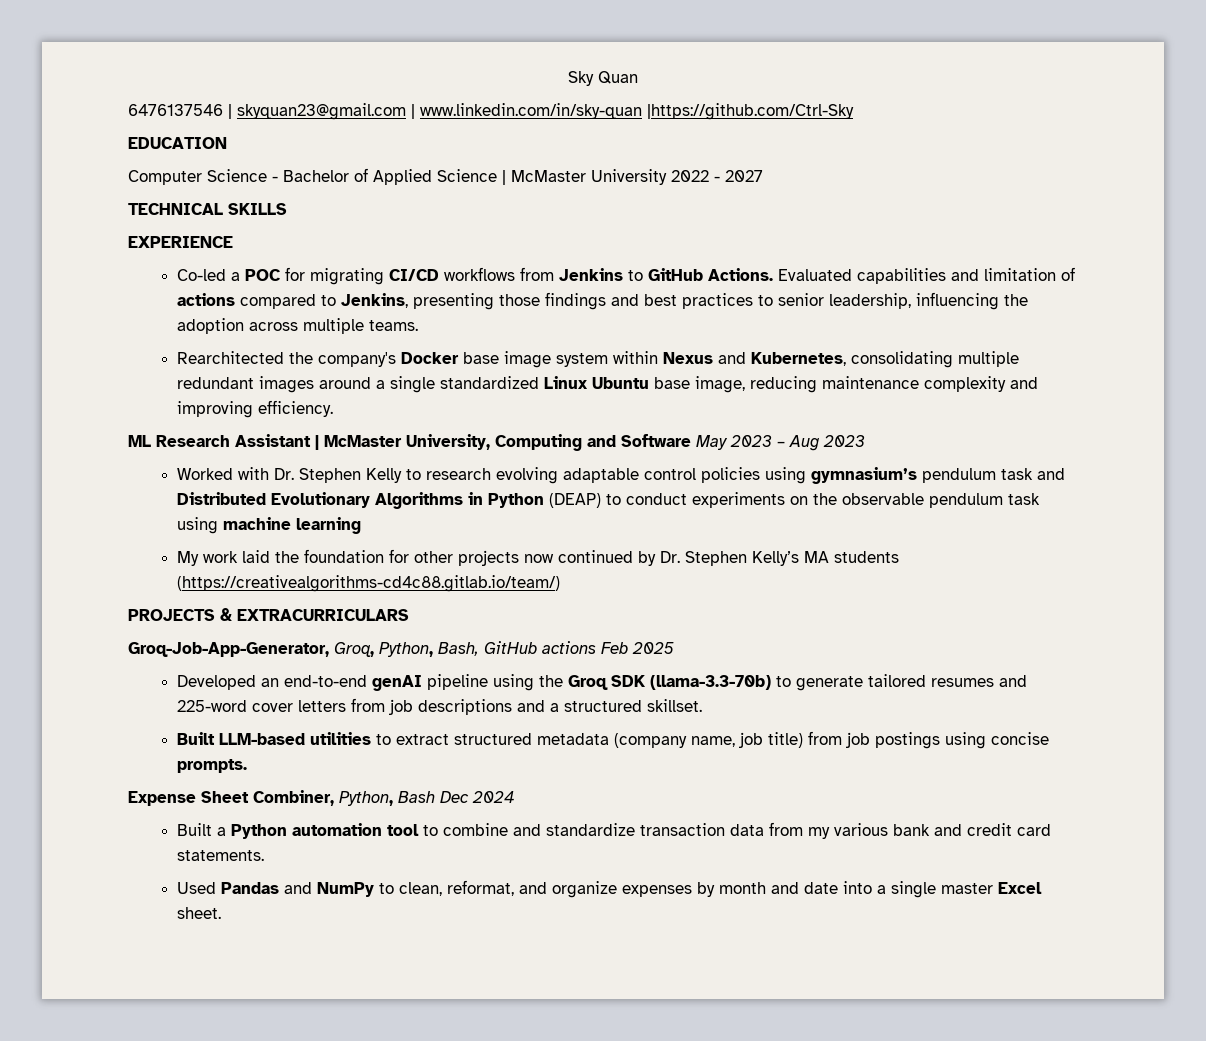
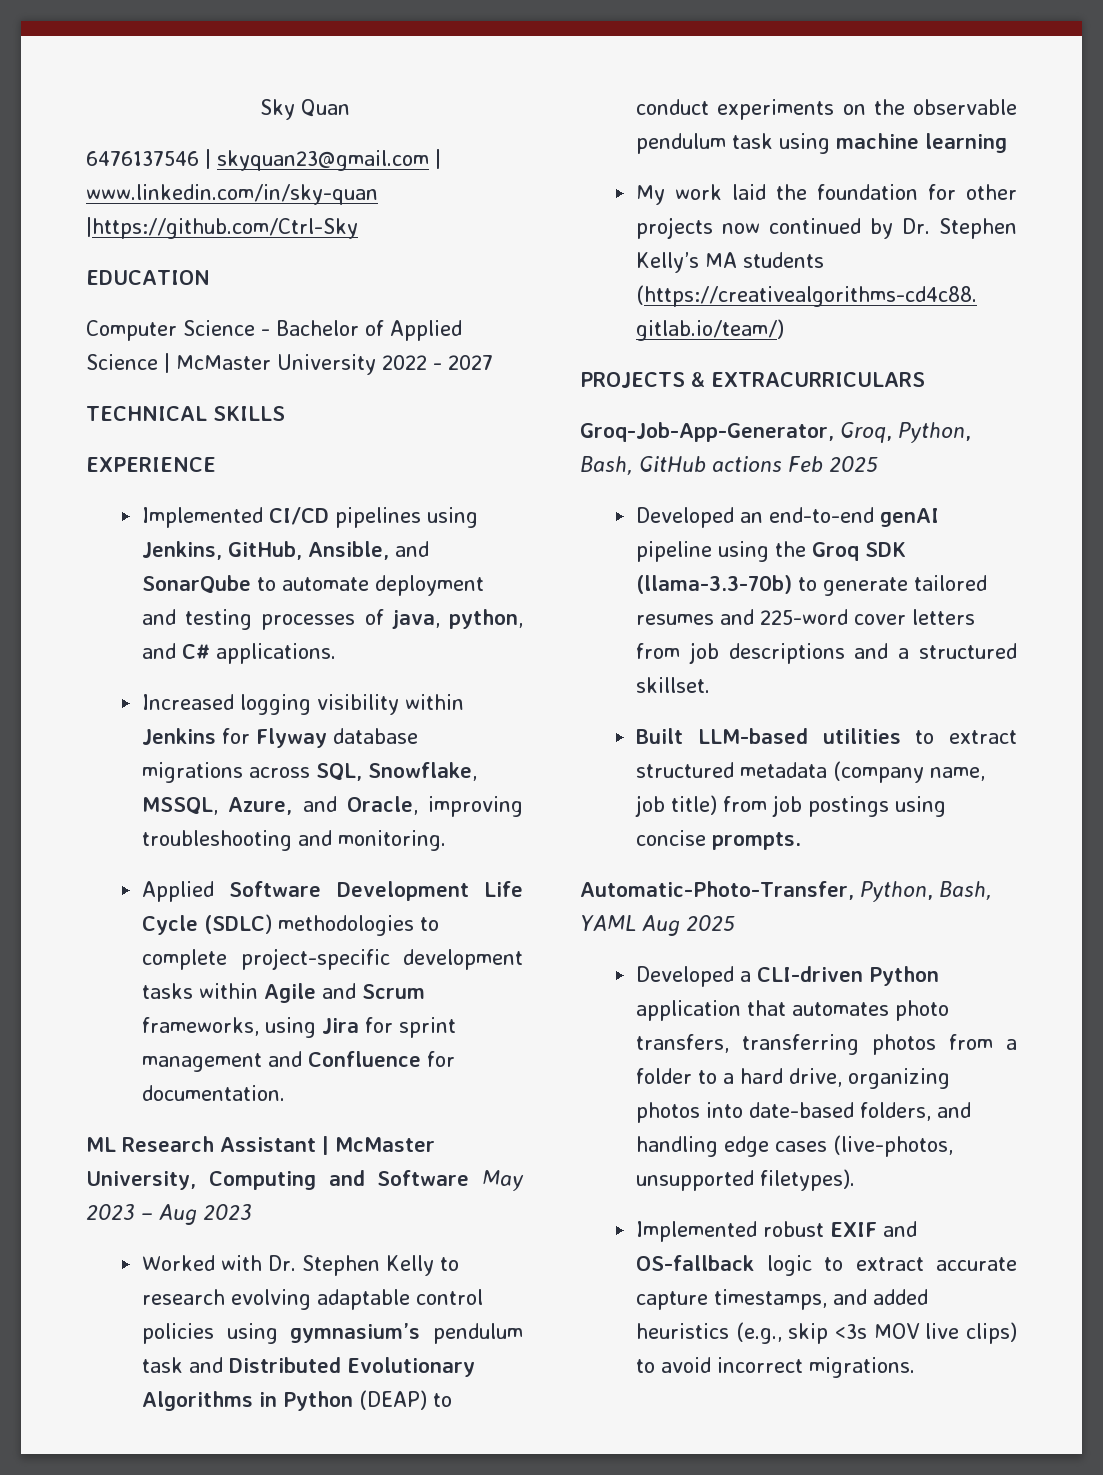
[177,267,1076,285] [177,292,1029,310] [177,318,419,334] [177,351,1020,368] [177,376,1039,393] [177,400,334,418] Co-led a POC for migrating CI/CD workflows from Jenkins to GitHub Actions. Evaluated capabilities and limitation of actions compared to Jenkins, presenting those findings and best practices to senior leadership, influencing the adoption across multiple teams. // Rearchitected the company's Docker base image system within Nexus and Kubernetes, consolidating multiple redundant images around a single standardized Linux Ubuntu base image, reducing maintenance complexity and improving efficiency. -> [142,507,479,528] [142,541,430,560] [142,575,485,596] [142,609,523,630] [142,643,337,664] [142,694,465,715] [142,728,419,748] [142,762,478,783] [142,796,523,817] [142,830,447,851] [142,881,523,902] [142,914,440,936] [142,948,523,970] [142,983,426,1003] [142,1017,457,1038] [142,1051,456,1072] [142,1085,286,1101] Implemented CI/CD pipelines using Jenkins, GitHub, Ansible, and SonarQube to automate deployment and testing processes of java, python, and C# applications. // Increased logging visibility within Jenkins for Flyway database migrations across SQL, Snowflake, MSSQL, Azure, and Oracle, improving troubleshooting and monitoring. // Applied Software Development Life Cycle (SDLC) methodologies to complete project-specific development tasks within Agile and Scrum frameworks, using Jira for sprint management and Confluence for documentation.
[128,790,515,806] [177,822,1052,839] [177,850,265,861] [177,880,1043,898] [177,907,222,919] Expense Sheet Combiner, Python, Bash Dec 2024 // Built a Python automation tool to combine and standardize transaction data from my various bank and credit card statements. // Used Pandas and NumPy to clean, reformat, and organize expenses by month and date into a single master Excel sheet. -> [580,881,992,902] [580,915,735,936] [636,966,940,987] [636,1000,950,1021] [636,1034,1017,1055] [636,1068,951,1089] [636,1102,972,1123] [636,1135,954,1157] [636,1169,856,1191] [636,1221,918,1242] [636,1255,1017,1276] [636,1289,929,1310] [636,1322,1017,1344] [636,1357,916,1378] Automatic-Photo-Transfer, Python, Bash, YAML Aug 2025 // Developed a CLI-driven Python application that automates photo transfers, transferring photos from a folder to a hard drive, organizing photos into date-based folders, and handling edge cases (live-photos, unsupported filetypes). // Implemented robust EXIF and OS-fallback logic to extract accurate capture timestamps, and added heuristics (e.g., skip <3s MOV live clips) to avoid incorrect migrations.

